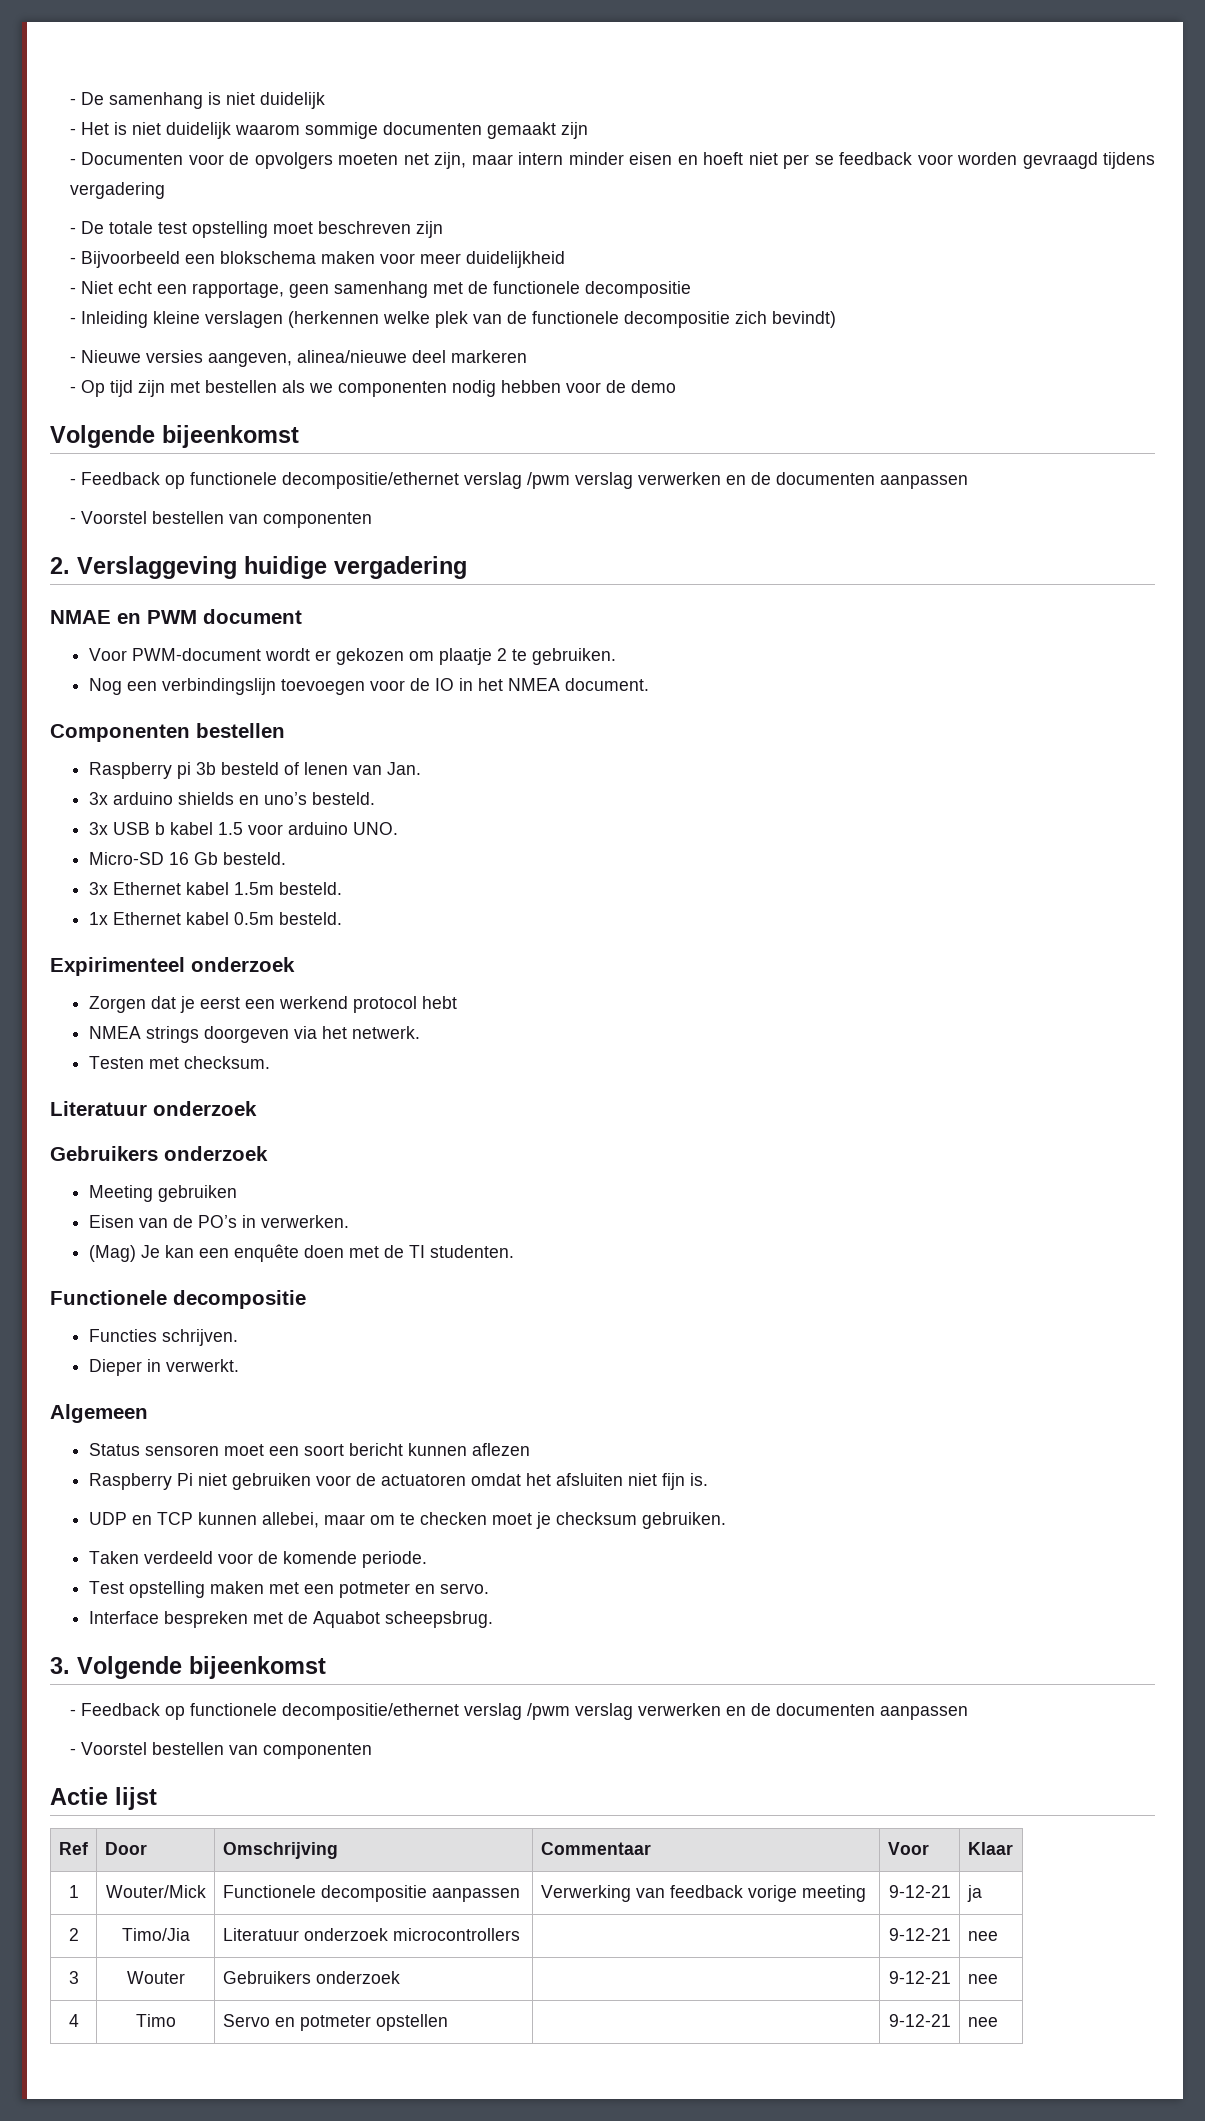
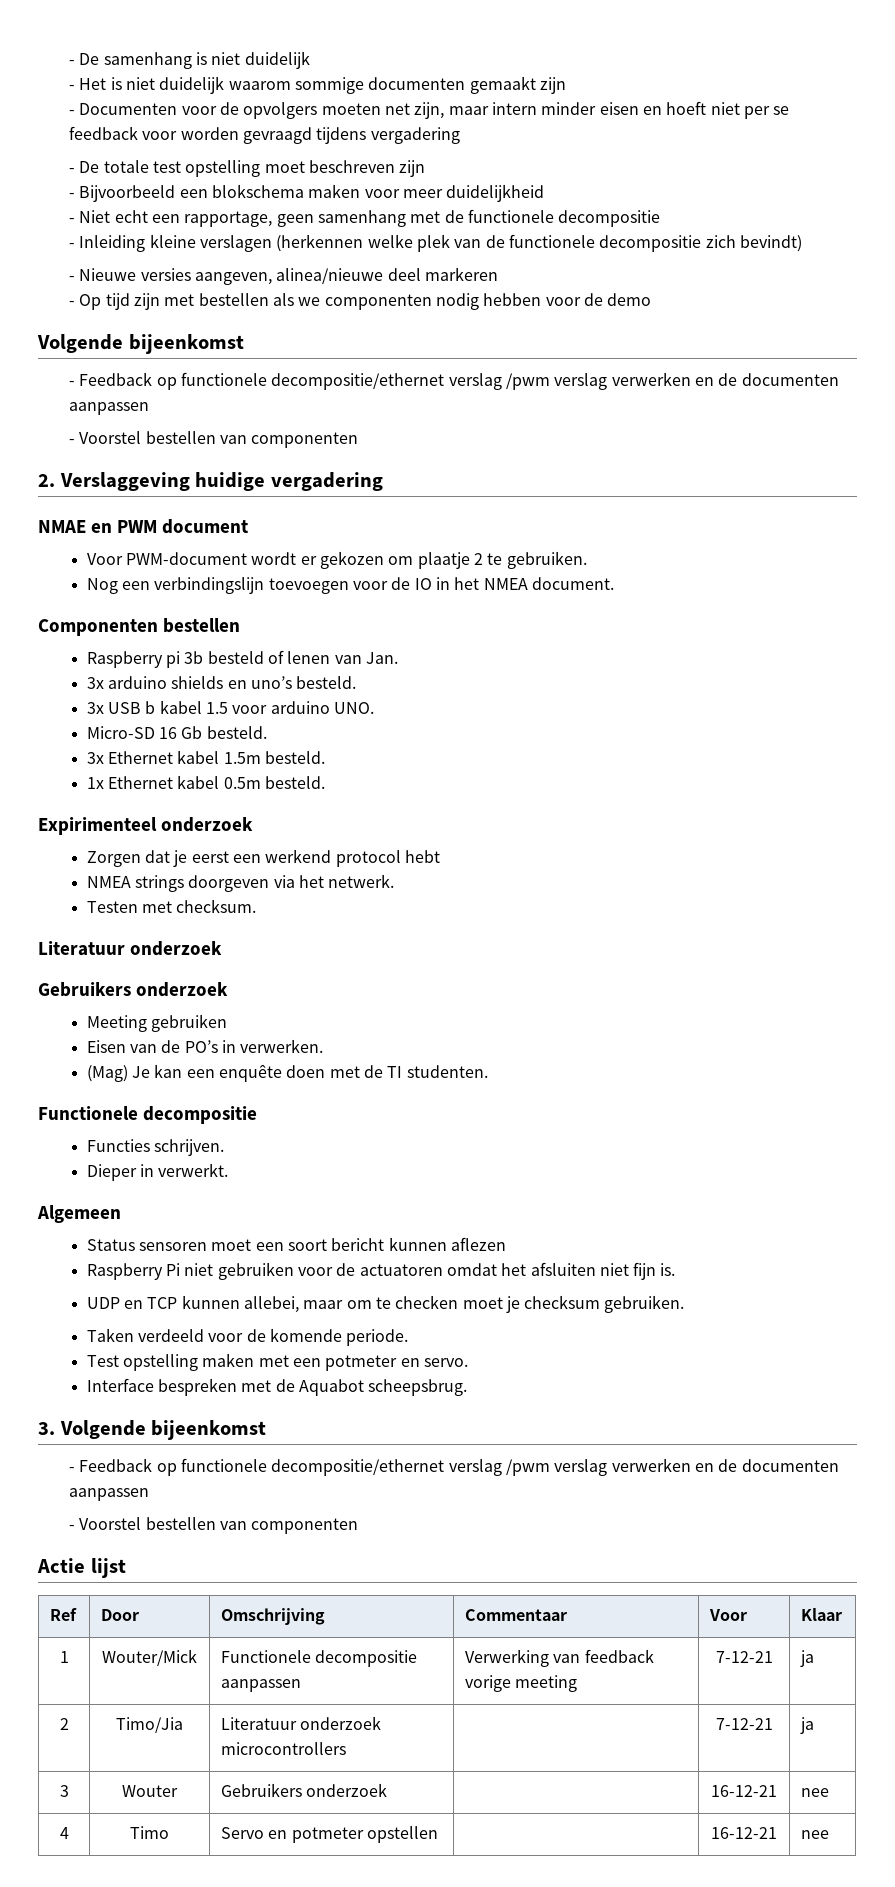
[888,1885,951,1898] 9-12-21 -> [715,1651,773,1663] 7-12-21
[888,1928,951,1941] [967,1931,998,1941] 9-12-21 | nee -> [715,1718,773,1730] [800,1717,815,1734] 7-12-21 | ja
[888,1971,951,1984] 9-12-21 -> [711,1785,777,1797] 16-12-21
[888,2014,951,2027] 9-12-21 -> [711,1827,777,1839] 16-12-21

